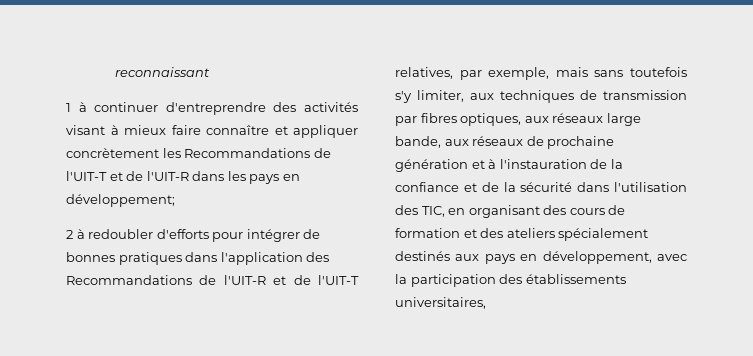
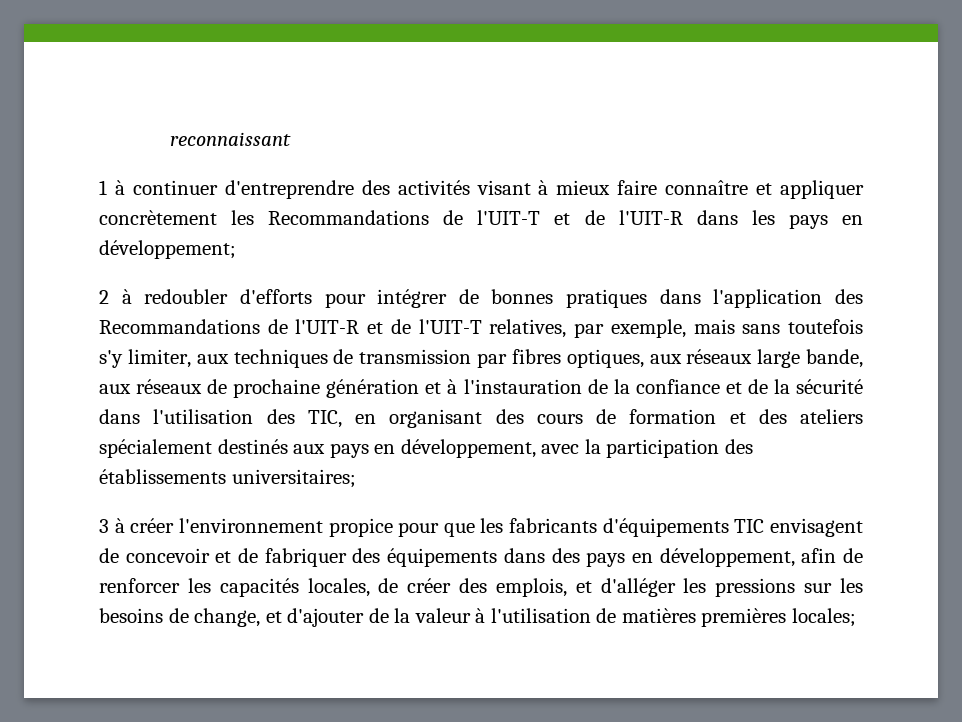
[395,297,486,309] universitaires, -> [231,469,356,488] [99,518,863,537] [99,548,864,567] [99,578,863,597] [99,608,856,627] universitaires; // 3 à créer l'environnement propice pour que les fabricants d'équipements TIC envisagent de concevoir et de fabriquer des équipements dans des pays en développement, afin de renforcer les capacités locales, de créer des emplois, et d'alléger les pressions sur les besoins de change, et d'ajouter de la valeur à l'utilisation de matières premières locales;

